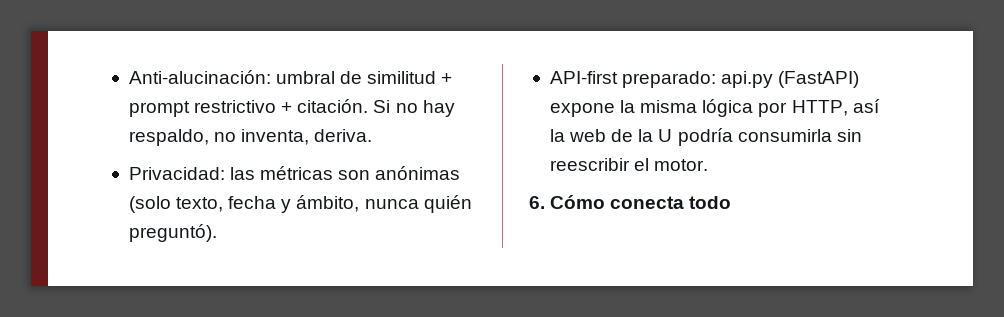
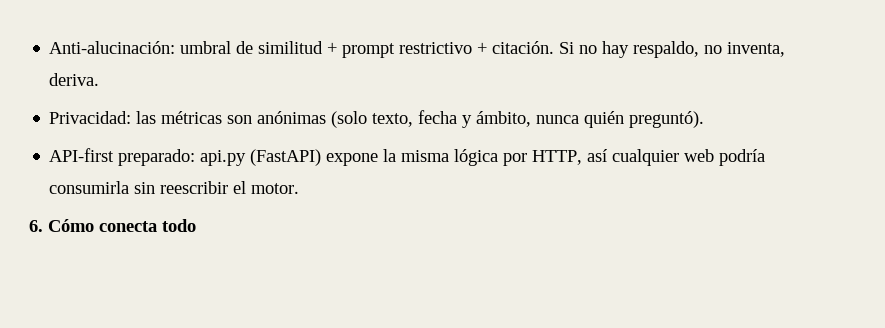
[549,129,673,142] la web de la U -> [612,149,715,166] cualquier web

